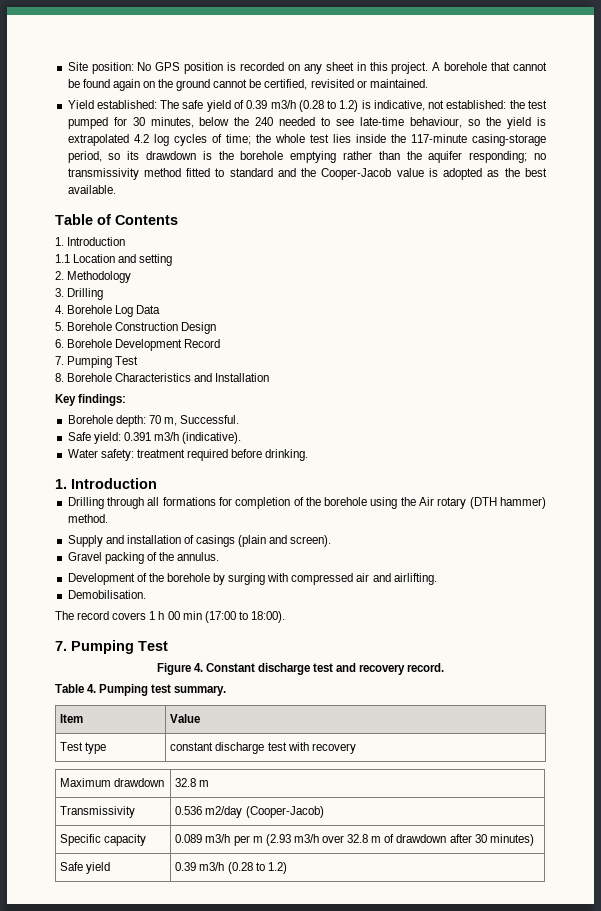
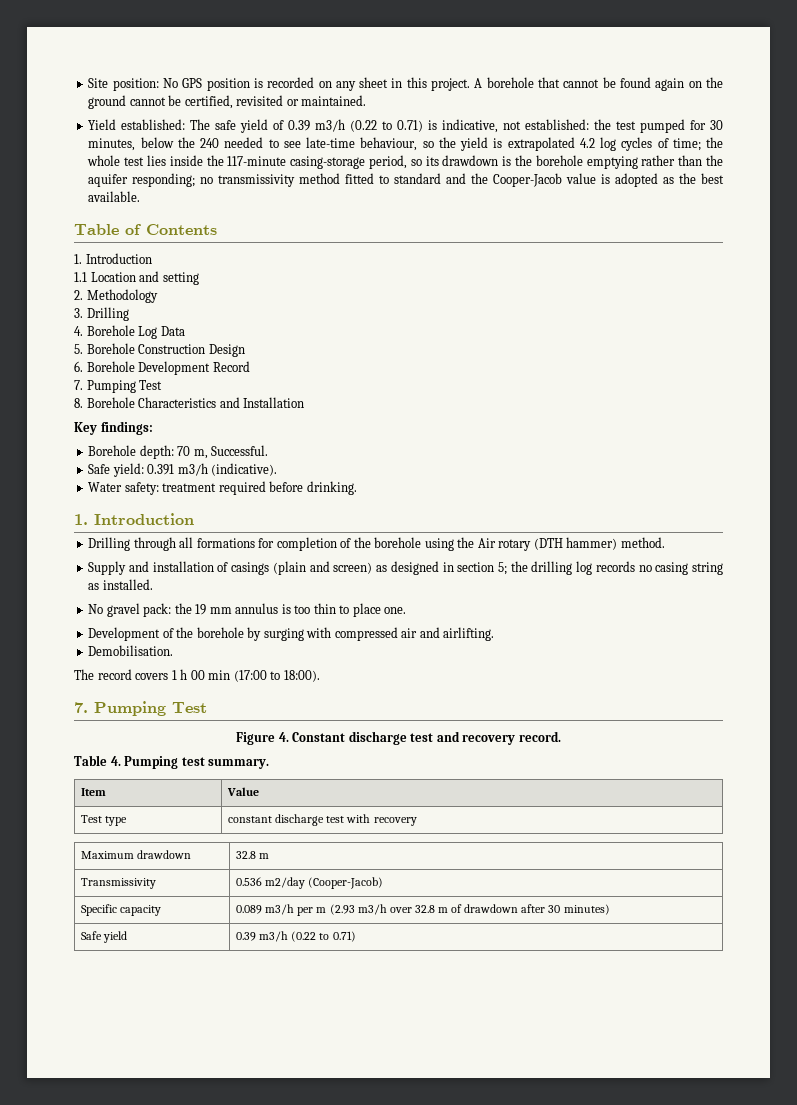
[298,100,359,112] (0.28 to 1.2) -> [350,120,424,132] (0.22 to 0.71)
[290,535,332,547] [67,552,220,564] screen). // Gravel packing of the annulus. -> [333,561,723,575] [88,579,153,590] [88,603,407,617] screen) as designed in section 5; the drilling log records no casing string as installed. // No gravel pack: the 19 mm annulus is too thin to place one.
[227,862,287,874] (0.28 to 1.2) -> [291,931,356,942] (0.22 to 0.71)

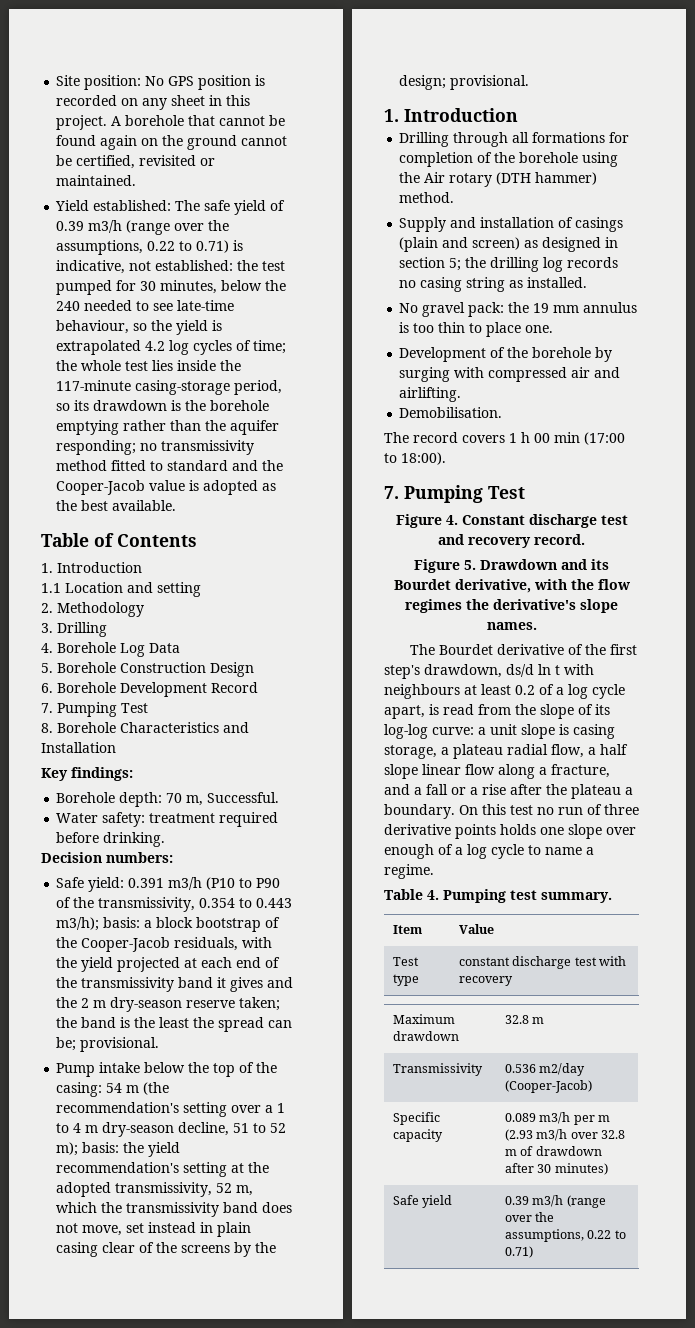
[350,120,378,132] (0.22 -> [126,220,230,235] [56,240,176,255] (range over the assumptions, 0.22
[88,463,278,477] // Safe yield: 0.391 m3/h (indicative). -> (280, 797) none
(357, 488) none -> [41,852,173,863] [56,877,281,892] [56,897,293,912] [56,917,281,932] [56,937,273,952] [56,957,281,972] [56,977,294,992] [56,997,281,1012] [56,1017,293,1032] [56,1037,160,1052] [56,1062,278,1077] [56,1082,170,1097] [56,1102,286,1117] [56,1122,287,1137] [56,1142,181,1157] [56,1162,270,1177] [56,1182,254,1197] [56,1202,293,1217] [56,1222,252,1237] [56,1242,277,1257] [399,75,530,90] // Decision numbers: // Safe yield: 0.391 m3/h (P10 to P90 of the transmissivity, 0.354 to 0.443 m3/h); basis: a block bootstrap of the Cooper-Jacob residuals, with the yield projected at each end of the transmissivity band it gives and the 2 m dry-season reserve taken; the band is the least the spread can be; provisional. // Pump intake below the top of the casing: 54 m (the recommendation's setting over a 1 to 4 m dry-season decline, 51 to 52 m); basis: the yield recommendation's setting at the adopted transmissivity, 52 m, which the transmissivity band does not move, set instead in plain casing clear of the screens by the design; provisional.
(561, 736) none -> [414,559,609,573] [393,579,630,593] [405,599,618,613] [486,622,537,630] [410,644,638,655] [384,664,594,679] [384,684,625,699] [384,704,610,719] [384,724,615,739] [384,744,628,759] [384,764,610,779] [384,784,633,799] [384,804,639,819] [384,824,636,839] [384,844,594,859] [384,864,434,879] // Figure 5. Drawdown and its Bourdet derivative, with the flow regimes the derivative's slope names. // The Bourdet derivative of the first step's drawdown, ds/d ln t with neighbours at least 0.2 of a log cycle apart, is read from the slope of its log-log curve: a unit slope is casing storage, a plateau radial flow, a half slope linear flow along a fracture, and a fall or a rise after the plateau a boundary. On this test no run of three derivative points holds one slope over enough of a log cycle to name a regime.
[291,931,317,942] (0.22 -> [566,1195,606,1208] [505,1212,555,1222] [505,1229,612,1242] (range over the assumptions, 0.22

